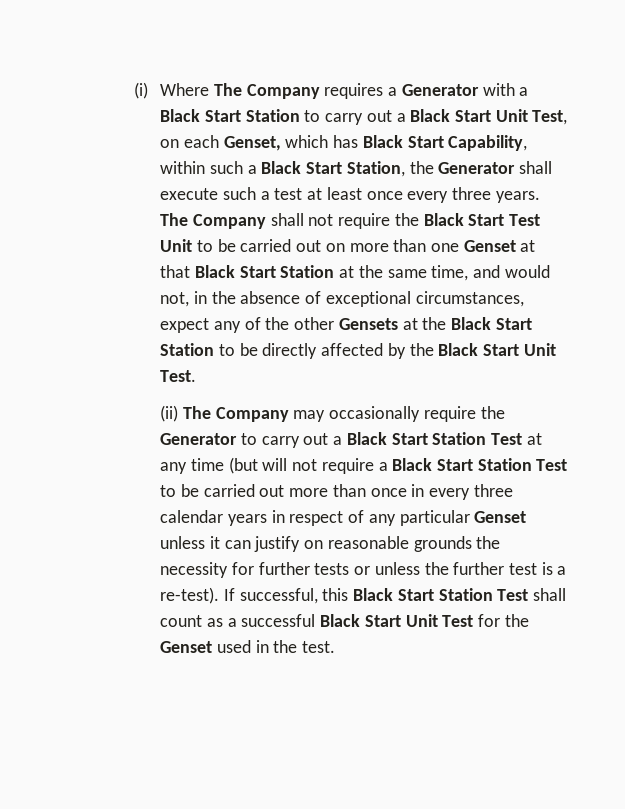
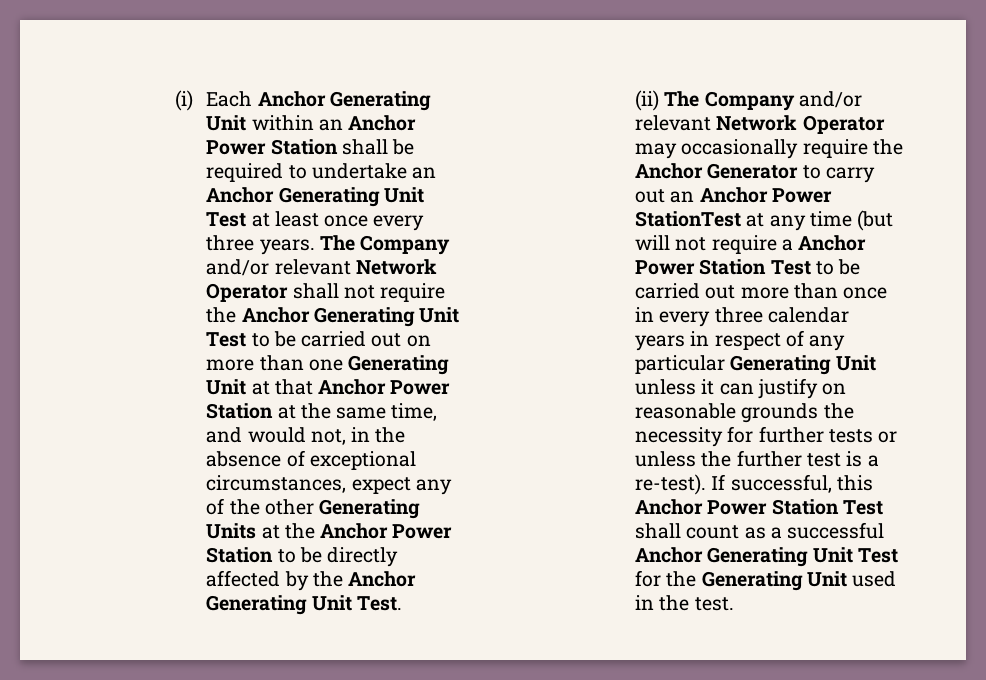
[160,83,529,99] [160,109,568,125] [160,135,528,151] [160,161,552,177] [160,187,303,200] Where The Company requires a Generator with a Black Start Station to carry out a Black Start Unit Test, on each Genset, which has Black Start Capability, within such a Black Start Station, the Generator shall execute such a test -> [206,91,431,111] [206,115,417,131] [206,139,415,155] [206,163,437,182] [206,187,424,207] [206,212,247,227] Each Anchor Generating Unit within an Anchor Power Station shall be required to undertake an Anchor Generating Unit Test
[270,213,540,229] [160,239,193,252] shall not require the Black Start Test Unit -> [206,259,437,276] [206,283,446,302] [206,307,460,327] [206,332,247,347] and/or relevant Network Operator shall not require the Anchor Generating Unit Test
[463,240,536,252] [160,265,276,278] Genset at that Black Start -> [348,355,450,375] [206,379,451,395] Generating Unit at that Anchor Power
[338,317,532,330] Gensets at the Black Start -> [319,499,421,519] [206,523,453,539] Generating Units at the Anchor Power
[438,343,519,356] Black Start -> [348,571,417,587] [206,595,308,615] Anchor Generating
(289, 414) none -> [798,91,862,108] [635,115,885,134] and/or relevant Network Operator
(505, 412) none -> [635,163,704,179] Anchor
[333,432,522,445] a Black Start Station Test -> [670,187,832,203] [635,211,742,227] an Anchor Power StationTest
[392,458,473,471] Black Start -> [798,235,867,251] [635,260,696,275] Anchor Power
[474,511,527,523] Genset -> [730,355,876,375] Generating Unit
[353,588,434,601] Black Start -> [635,499,768,515] Anchor Power
[320,614,401,627] Black Start -> [635,547,809,567] Anchor Generating
[160,641,213,653] Genset -> [701,571,847,591] Generating Unit

